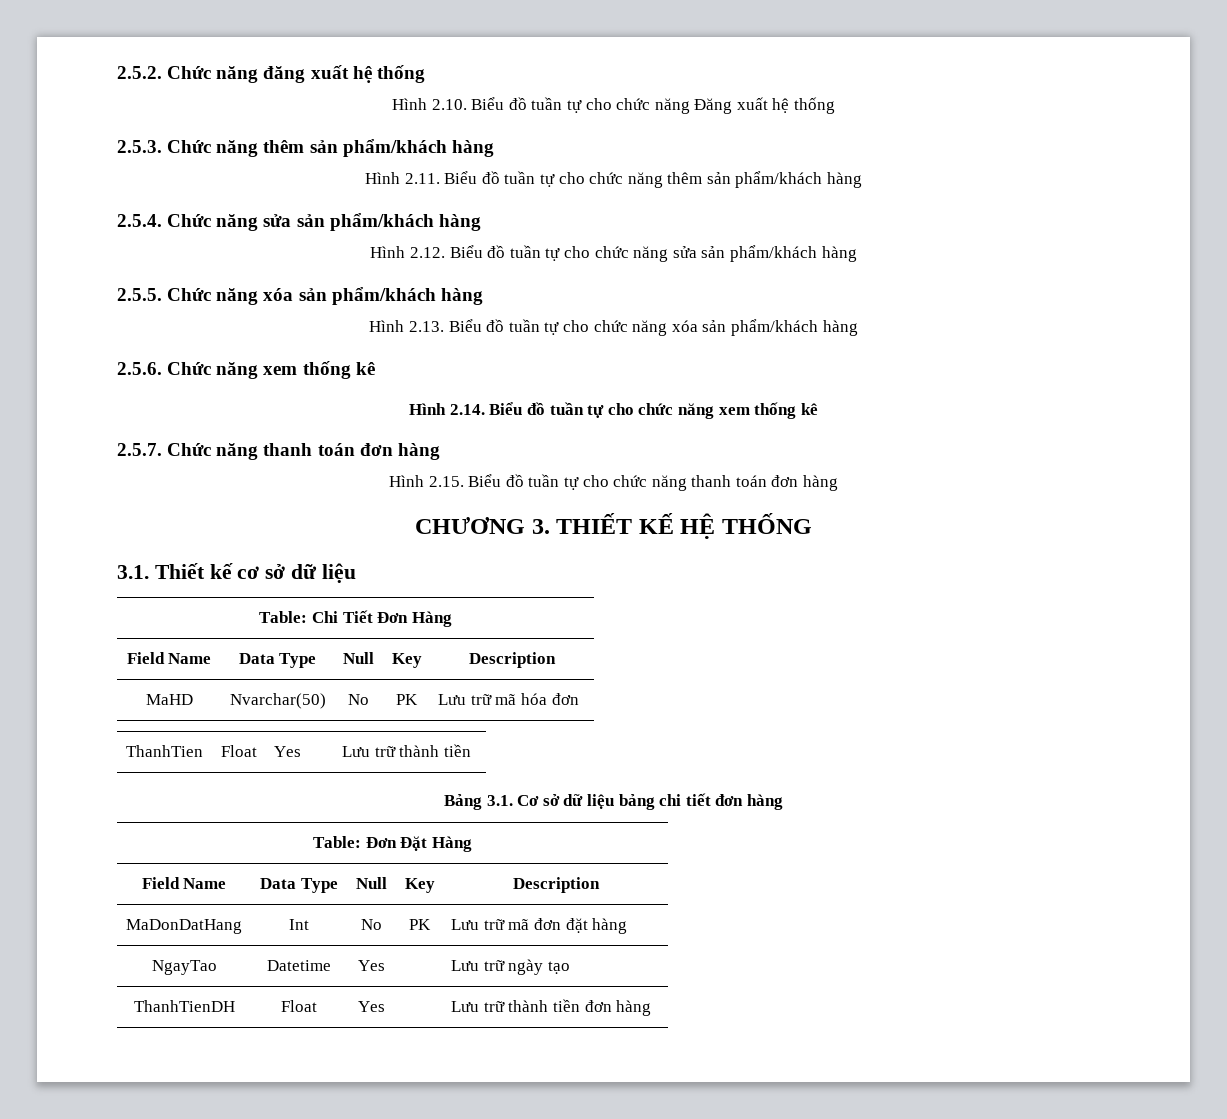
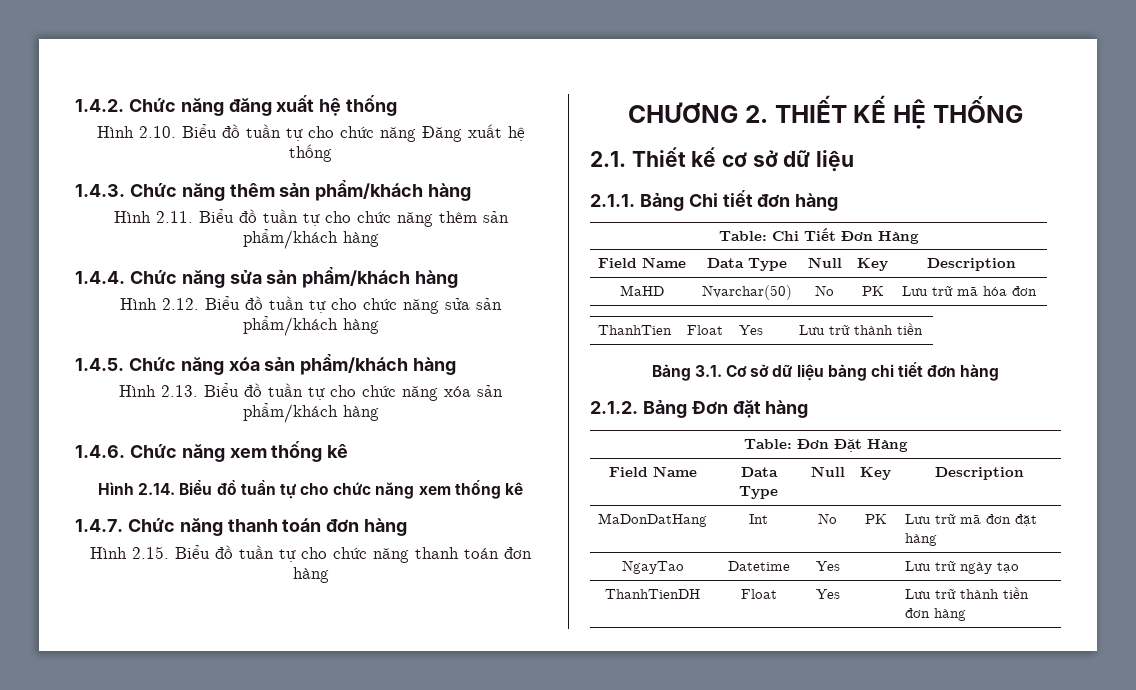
[117,66,162,79] 2.5.2. -> [75,99,124,112] 1.4.2.
[117,140,162,153] 2.5.3. -> [75,184,125,197] 1.4.3.
[117,214,162,227] 2.5.4. -> [75,271,125,284] 1.4.4.
[117,288,162,301] 2.5.5. -> [75,358,124,371] 1.4.5.
[117,362,162,375] 2.5.6. -> [75,445,125,458] 1.4.6.
[117,443,162,456] 2.5.7. -> [75,519,123,532] 1.4.7.
[531,519,550,534] 3. -> [745,105,769,123] 2.
[117,565,149,579] 3.1. -> [590,151,626,167] 2.1.
(356, 573) none -> [590,190,839,211] // 2.1.1. Bảng Chi tiết đơn hàng
(783, 802) none -> [590,400,809,418] // 2.1.2. Bảng Đơn đặt hàng

